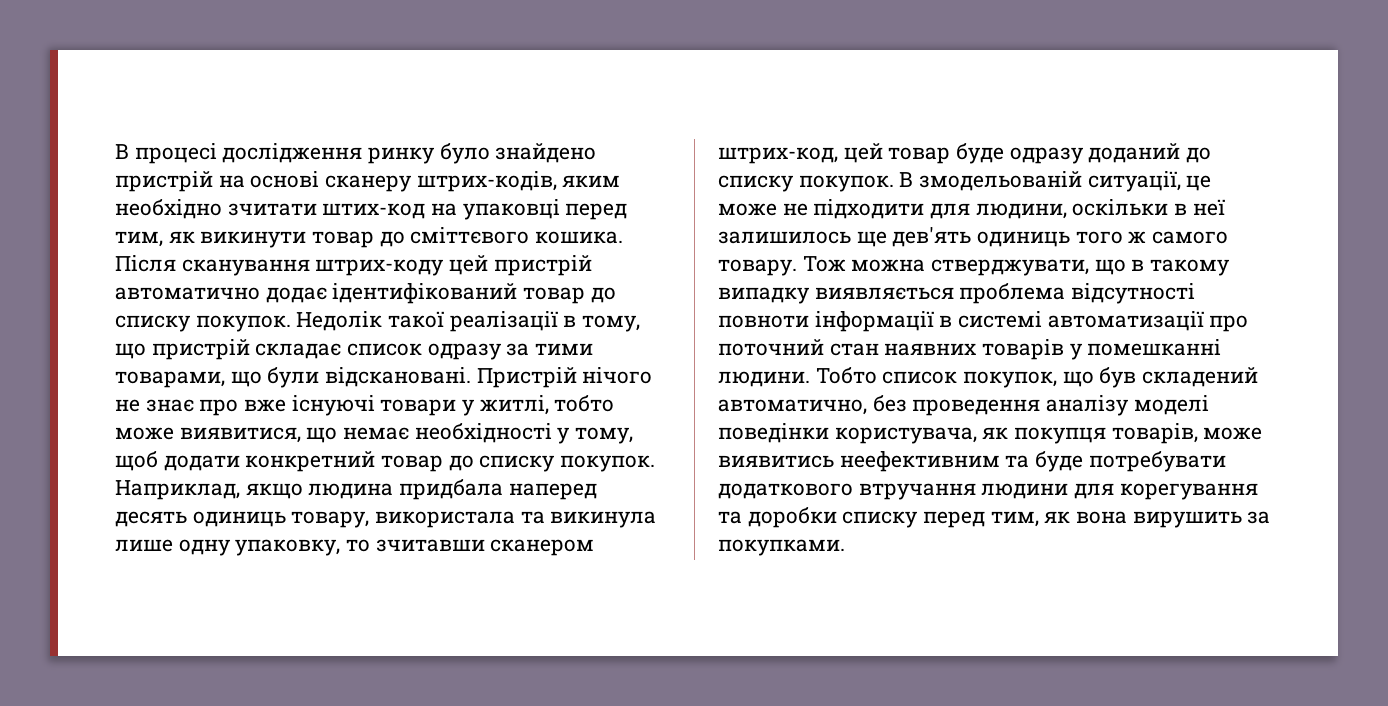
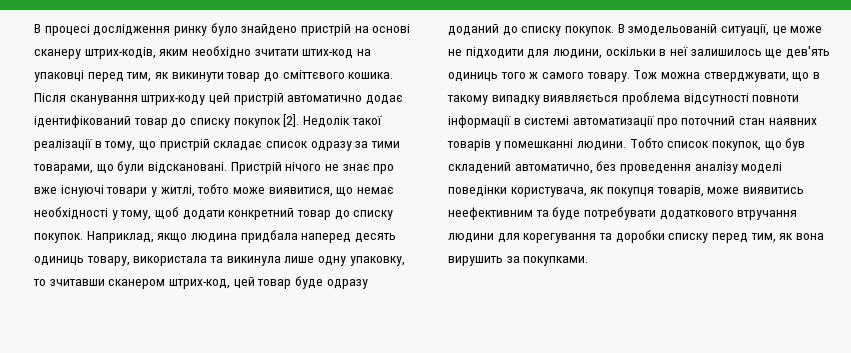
[195,315,291,332] покупок. -> [233,114,300,128] покупок [2].

